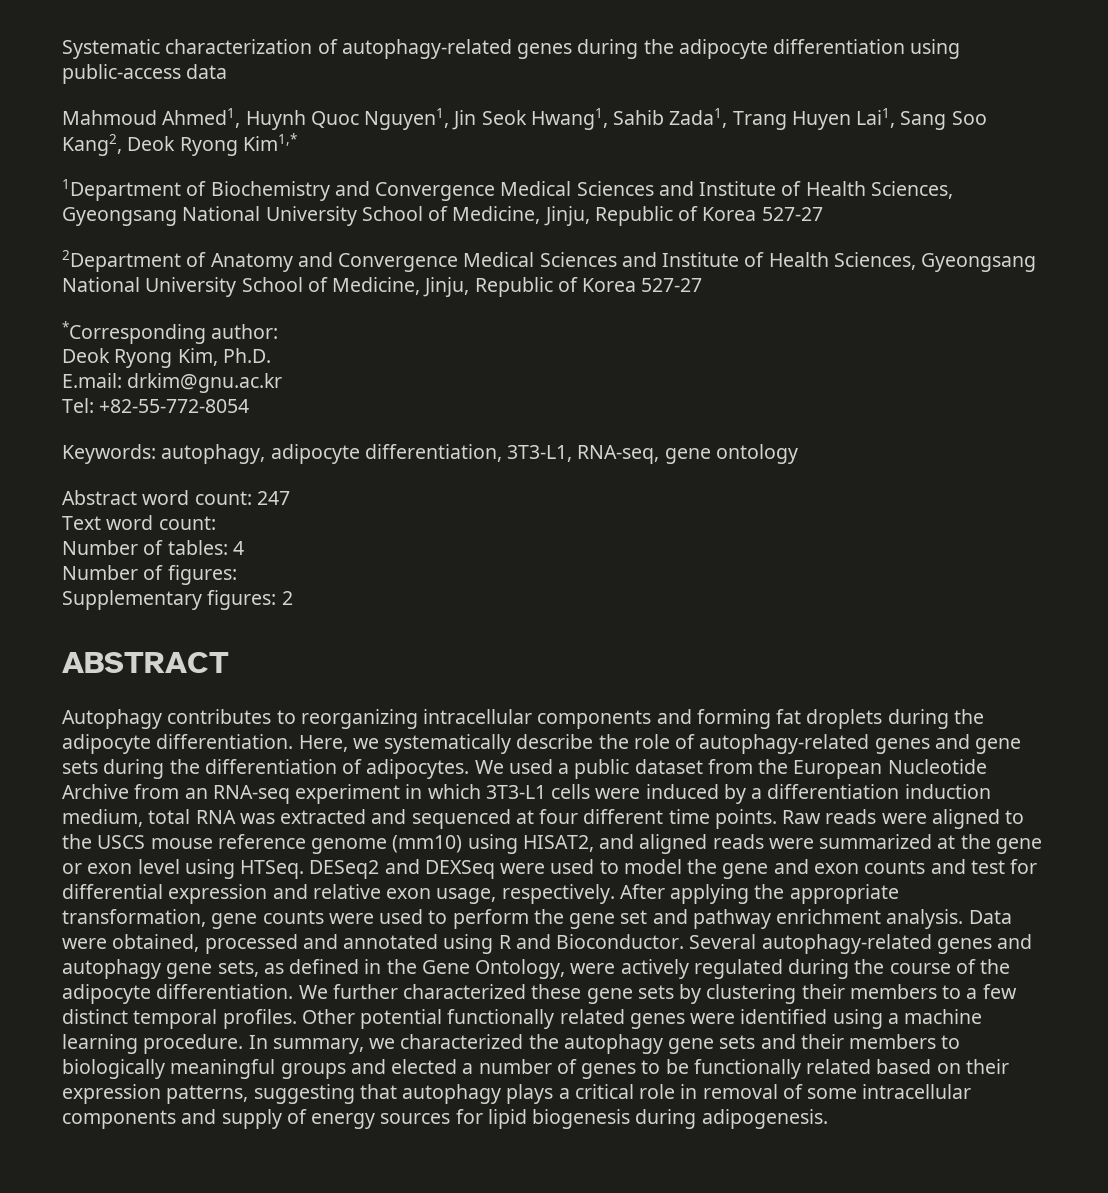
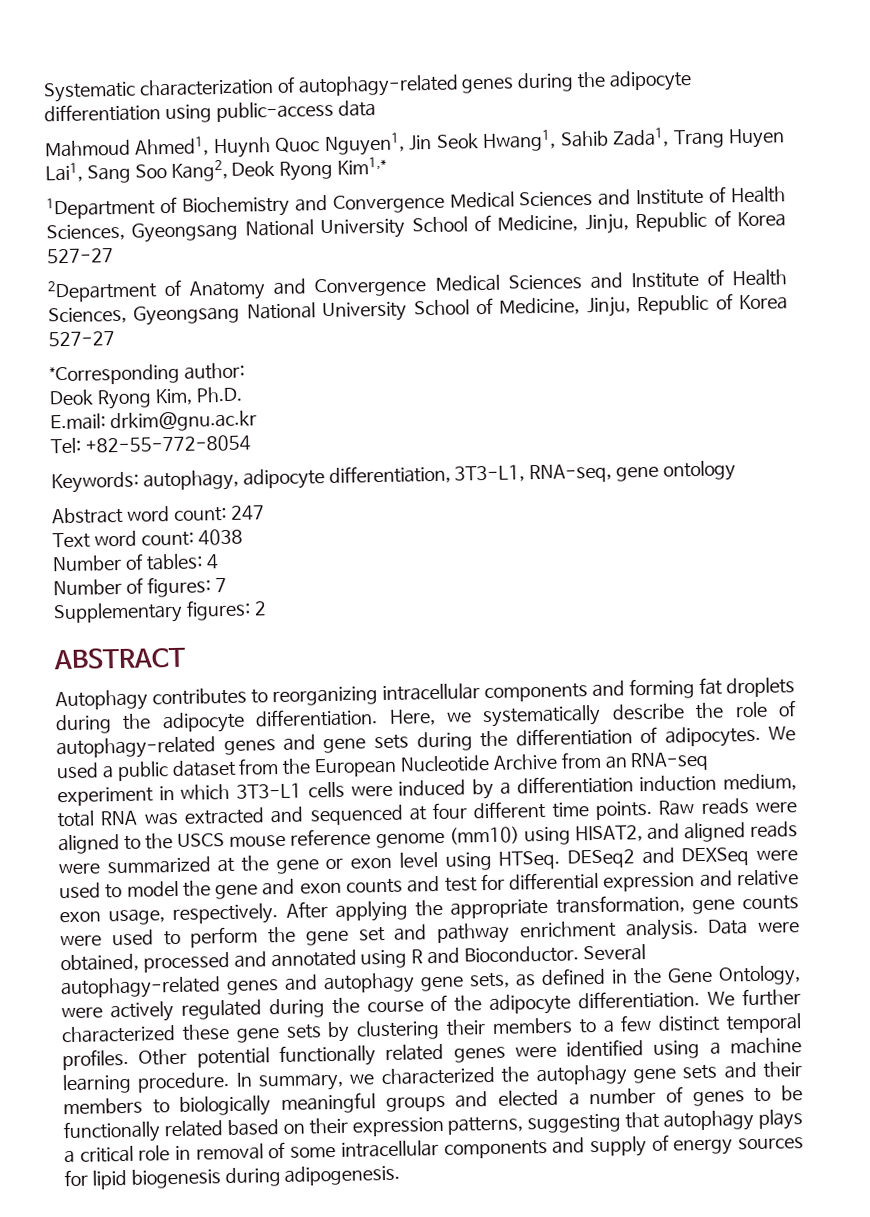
(216, 523) none -> [197,528,243,546] 4038
(237, 575) none -> [214,577,227,593] 7

